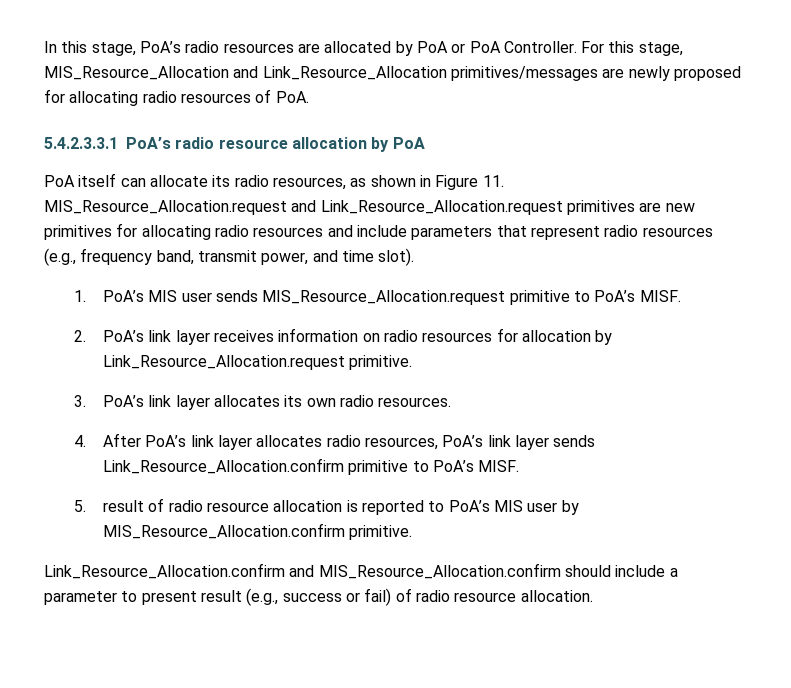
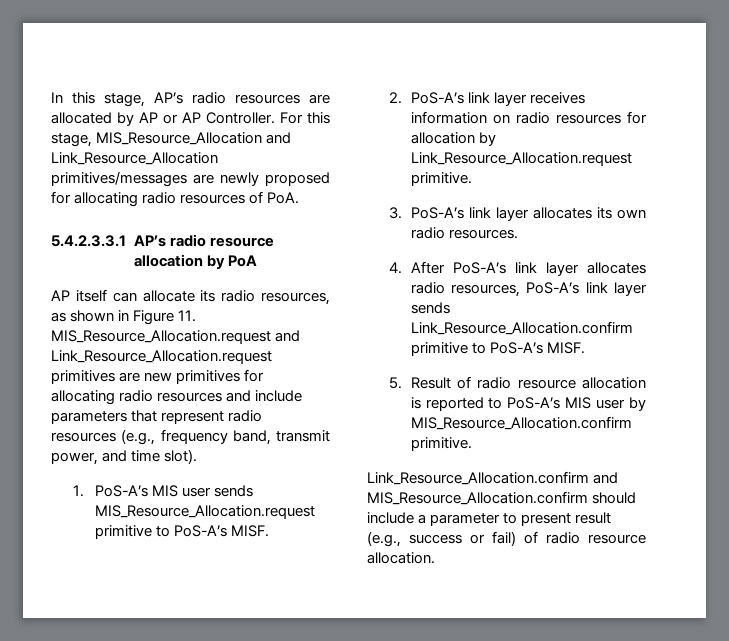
[139,41,181,53] PoA’s -> [154,92,183,104] AP’s
[416,41,501,53] PoA or PoA -> [139,112,201,124] AP or AP
[126,137,171,149] PoA’s -> [133,235,166,247] AP’s
[44,175,75,187] PoA -> [51,290,70,301] AP
[103,290,145,302] PoA’s -> [94,485,148,497] PoS-A’s
[594,290,636,302] PoA’s -> [173,525,227,537] PoS-A’s
[103,330,145,342] PoA’s -> [410,92,464,104] PoS-A’s
[103,395,145,407] PoA’s -> [410,207,464,219] PoS-A’s
[145,435,187,447] PoA’s -> [452,262,506,274] PoS-A’s
[442,435,484,447] PoA’s -> [526,282,580,294] PoS-A’s
[433,460,475,472] PoA’s -> [489,342,543,354] PoS-A’s
[103,500,145,512] result -> [410,377,451,389] Result
[448,500,490,512] PoA’s -> [507,397,561,409] PoS-A’s

